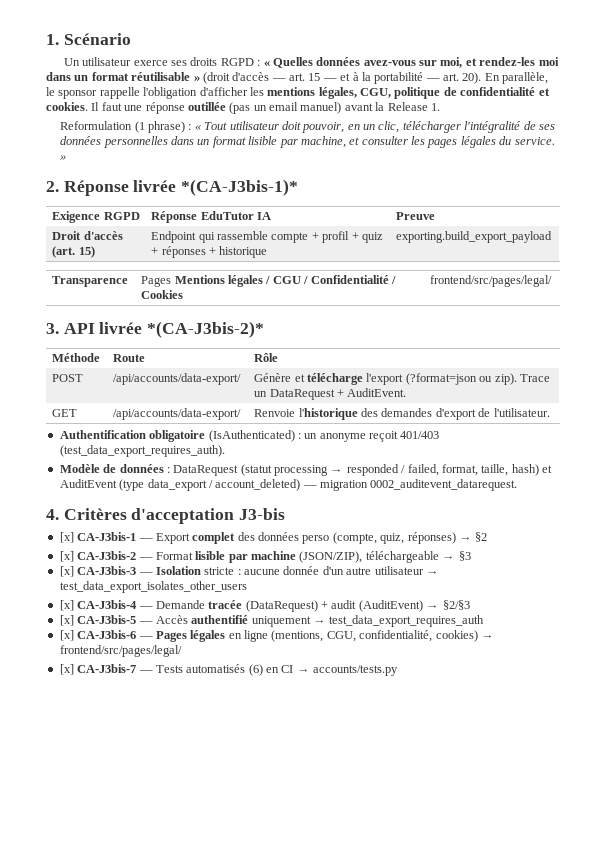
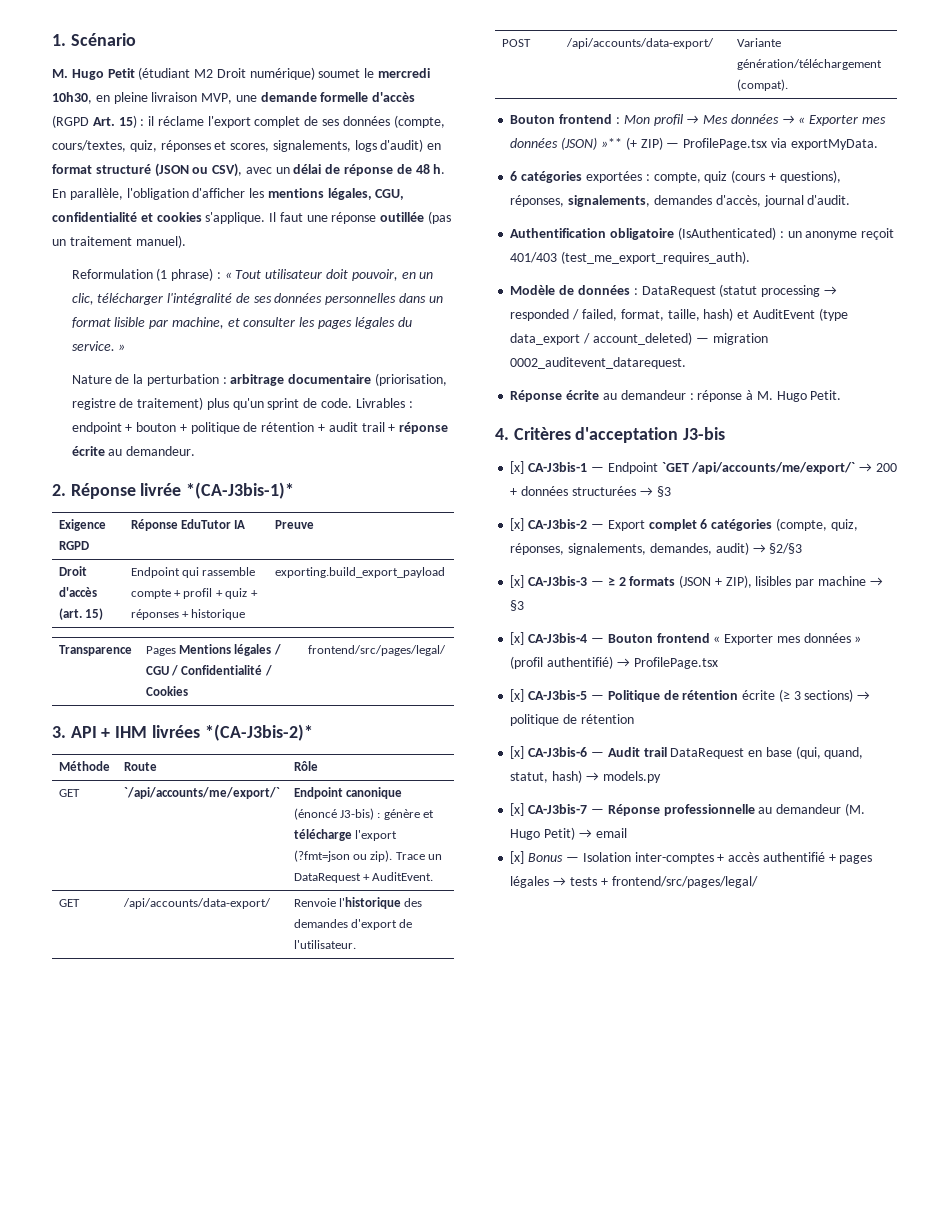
[63,57,559,68] [46,72,549,84] [46,87,140,99] Un utilisateur exerce ses droits RGPD : « Quelles données avez-vous sur moi, et rendez-les moi dans un format réutilisable » (droit d'accès — art. 15 — et à la portabilité — art. 20). En parallèle, le sponsor rappelle -> [52,67,431,80] [52,92,416,104] [52,115,445,128] [52,139,442,152] [52,163,446,177] [52,188,123,200] M. Hugo Petit (étudiant M2 Droit numérique) soumet le mercredi 10h30, en pleine livraison MVP, une demande formelle d'accès (RGPD Art. 15) : il réclame l'export complet de ses données (compte, cours/textes, quiz, réponses et scores, signalements, logs d'audit) en format structuré (JSON ou CSV), avec un délai de réponse de 48 h. En parallèle,
[394,87,550,99] [46,102,88,111] politique de confidentialité et cookies. -> [52,212,266,224] confidentialité et cookies s'applique.
[269,102,440,114] email manuel) avant la Release 1. -> [69,235,186,248] traitement manuel).
(67, 157) none -> [71,373,447,386] [71,397,413,410] [71,422,449,434] [71,446,196,456] // Nature de la perturbation : arbitrage documentaire (priorisation, registre de traitement) plus qu'un sprint de code. Livrables : endpoint + bouton + politique de rétention + audit trail + réponse écrite au demandeur.
[99,322,143,334] livrée -> [101,725,200,738] + IHM livrées
[52,374,84,382] [113,373,242,385] [254,373,292,382] POST | /api/accounts/data-export/ | Génère -> [58,789,80,797] [123,787,280,799] [293,787,403,799] [293,808,420,820] GET | `/api/accounts/me/export/` | Endpoint canonique (énoncé J3-bis) : génère
[405,373,477,385] (?format=json -> [293,850,350,862] (?fmt=json
(550, 412) none -> [501,39,531,47] [565,38,714,49] [736,38,781,47] [736,59,882,70] [736,79,788,91] [510,114,886,126] [510,137,878,150] [510,170,841,183] [510,195,851,207] // POST | /api/accounts/data-export/ | Variante génération/téléchargement (compat). // Bouton frontend : Mon profil → Mes données → « Exporter mes données (JSON) »** (+ ZIP) — ProfilePage.tsx via exportMyData. // 6 catégories exportées : compte, quiz (cours + questions), réponses, signalements, demandes d'accès, journal d'audit.
[59,445,225,457] (test_data_export_requires_auth). -> [561,251,751,264] (test_me_export_requires_auth).
(518, 485) none -> [510,390,842,402] // Réponse écrite au demandeur : réponse à M. Hugo Petit.
[155,532,488,544] [59,551,471,563] [59,566,439,577] [59,581,247,593] [59,600,470,612] [59,615,485,627] [59,630,494,642] [59,645,182,657] [59,664,399,676] Export complet des données perso (compte, quiz, réponses) → §2 // [x] CA-J3bis-2 — Format lisible par machine (JSON/ZIP), téléchargeable → §3 // [x] CA-J3bis-3 — Isolation stricte : aucune donnée d'un autre utilisateur → test_data_export_isolates_other_users // [x] CA-J3bis-4 — Demande tracée (DataRequest) + audit (AuditEvent) → §2/§3 // [x] CA-J3bis-5 — Accès authentifié uniquement → test_data_export_requires_auth // [x] CA-J3bis-6 — Pages légales en ligne (mentions, CGU, confidentialité, cookies) → frontend/src/pages/legal/ // [x] CA-J3bis-7 — Tests automatisés (6) en CI → accounts/tests.py -> [607,462,897,474] [510,486,671,497] [510,518,858,531] [510,542,803,555] [510,575,883,588] [510,600,525,611] [510,632,862,645] [510,656,718,669] [510,689,871,702] [510,714,634,726] [510,746,864,759] [510,770,661,783] [510,803,865,816] [510,827,627,840] [510,851,873,864] [510,876,758,888] Endpoint `GET /api/accounts/me/export/` → 200 + données structurées → §3 // [x] CA-J3bis-2 — Export complet 6 catégories (compte, quiz, réponses, signalements, demandes, audit) → §2/§3 // [x] CA-J3bis-3 — ≥ 2 formats (JSON + ZIP), lisibles par machine → §3 // [x] CA-J3bis-4 — Bouton frontend « Exporter mes données » (profil authentifié) → ProfilePage.tsx // [x] CA-J3bis-5 — Politique de rétention écrite (≥ 3 sections) → politique de rétention // [x] CA-J3bis-6 — Audit trail DataRequest en base (qui, quand, statut, hash) → models.py // [x] CA-J3bis-7 — Réponse professionnelle au demandeur (M. Hugo Petit) → email // [x] Bonus — Isolation inter-comptes + accès authentifié + pages légales → tests + frontend/src/pages/legal/

